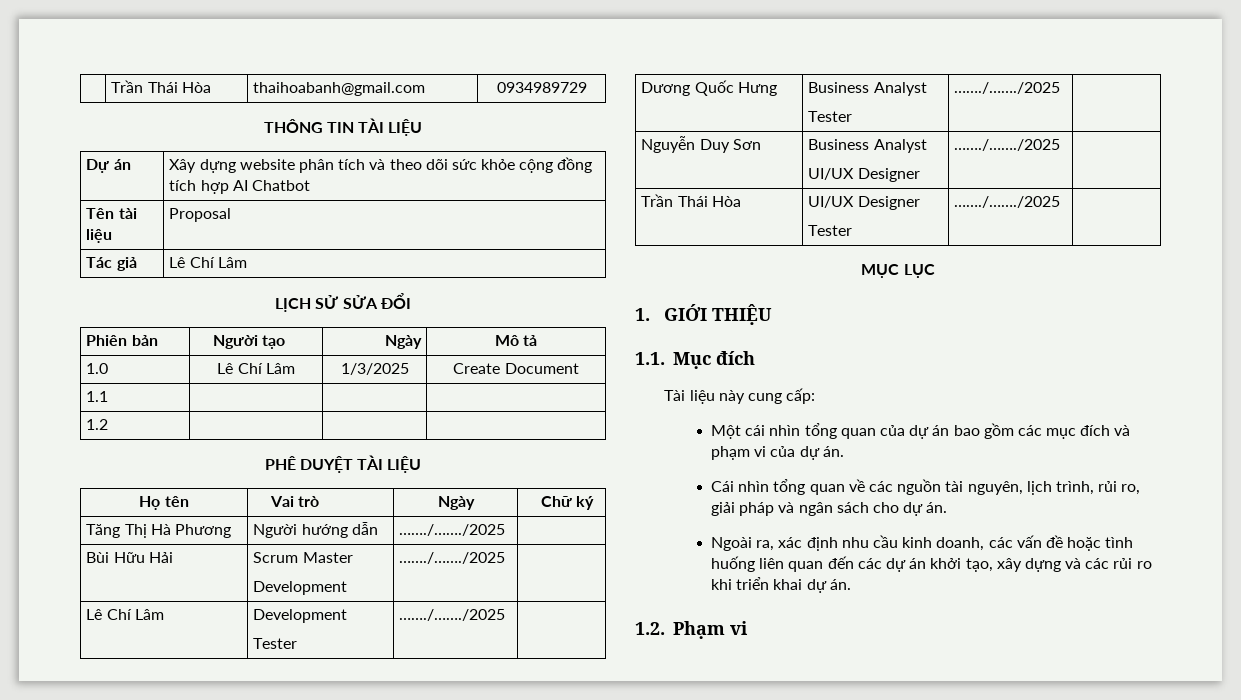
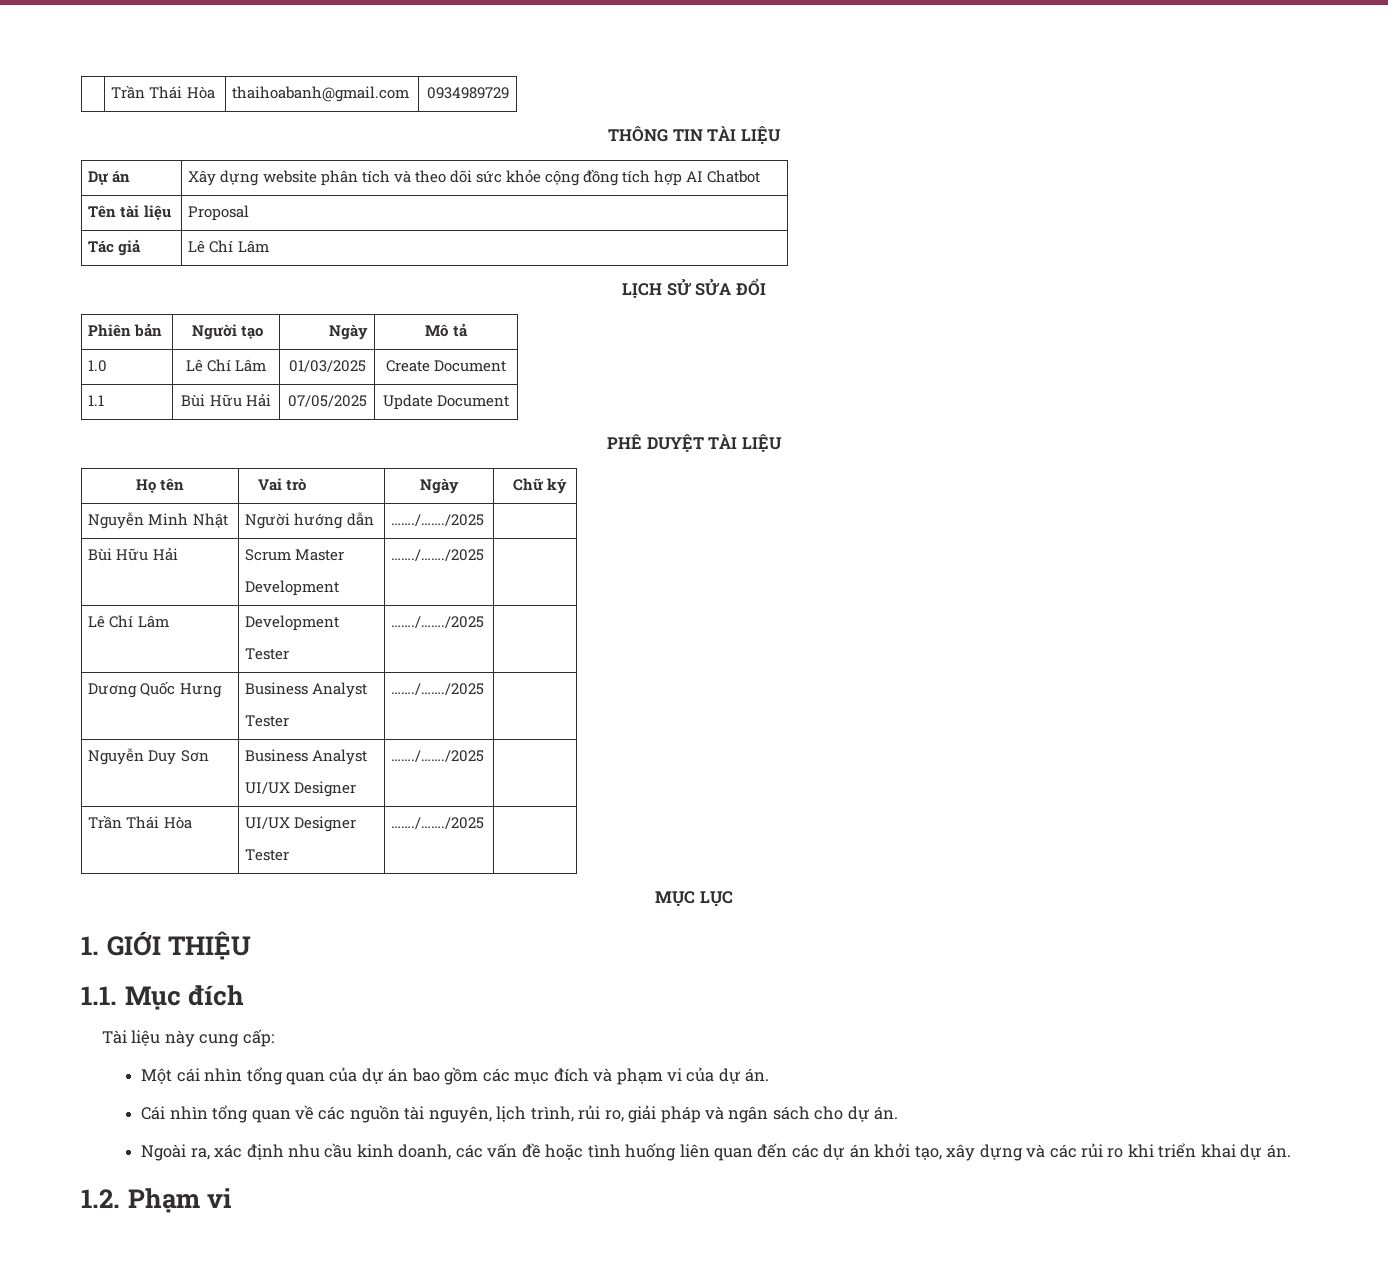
[340,363,409,375] 1/3/2025 -> [288,360,366,372] 01/03/2025
[86,419,109,430] | | // 1.2 | | | -> [181,393,271,407] [287,395,367,407] [382,394,510,410] Bùi Hữu Hải | 07/05/2025 | Update Document
[86,524,231,538] Tăng Thị Hà Phương -> [88,512,228,529] Nguyễn Minh Nhật

